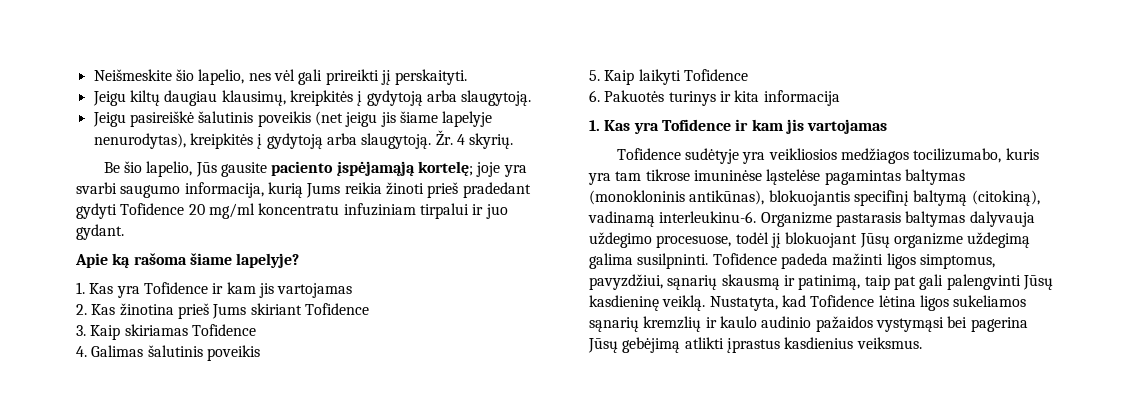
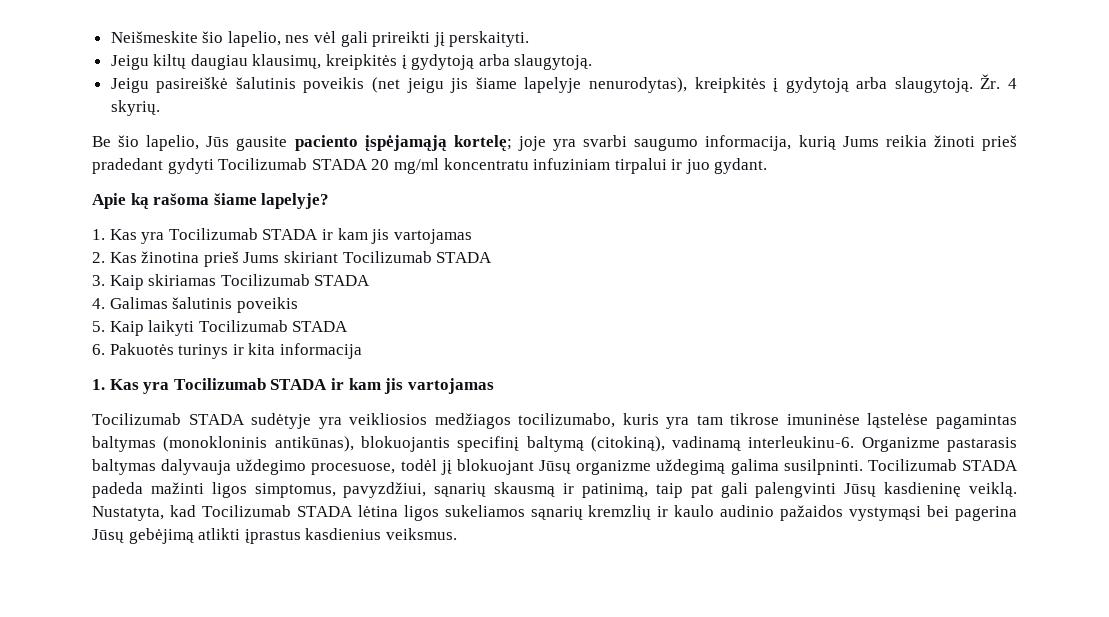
[120,203,185,215] Tofidence -> [218,158,368,170] Tocilizumab STADA
[143,282,208,294] Tofidence -> [168,228,319,240] Tocilizumab STADA
[304,303,369,315] Tofidence -> [342,251,493,263] Tocilizumab STADA
[191,324,256,336] Tofidence -> [220,274,371,286] Tocilizumab STADA
[683,69,748,81] Tofidence -> [198,320,349,332] Tocilizumab STADA
[661,119,888,134] [616,148,681,160] Tofidence ir kam jis vartojamas // Tofidence -> [173,378,494,394] [92,413,245,425] Tocilizumab STADA ir kam jis vartojamas // Tocilizumab STADA
[712,253,777,265] Tofidence -> [867,459,1018,471] Tocilizumab STADA
[810,295,875,307] Tofidence -> [201,505,353,517] Tocilizumab STADA

